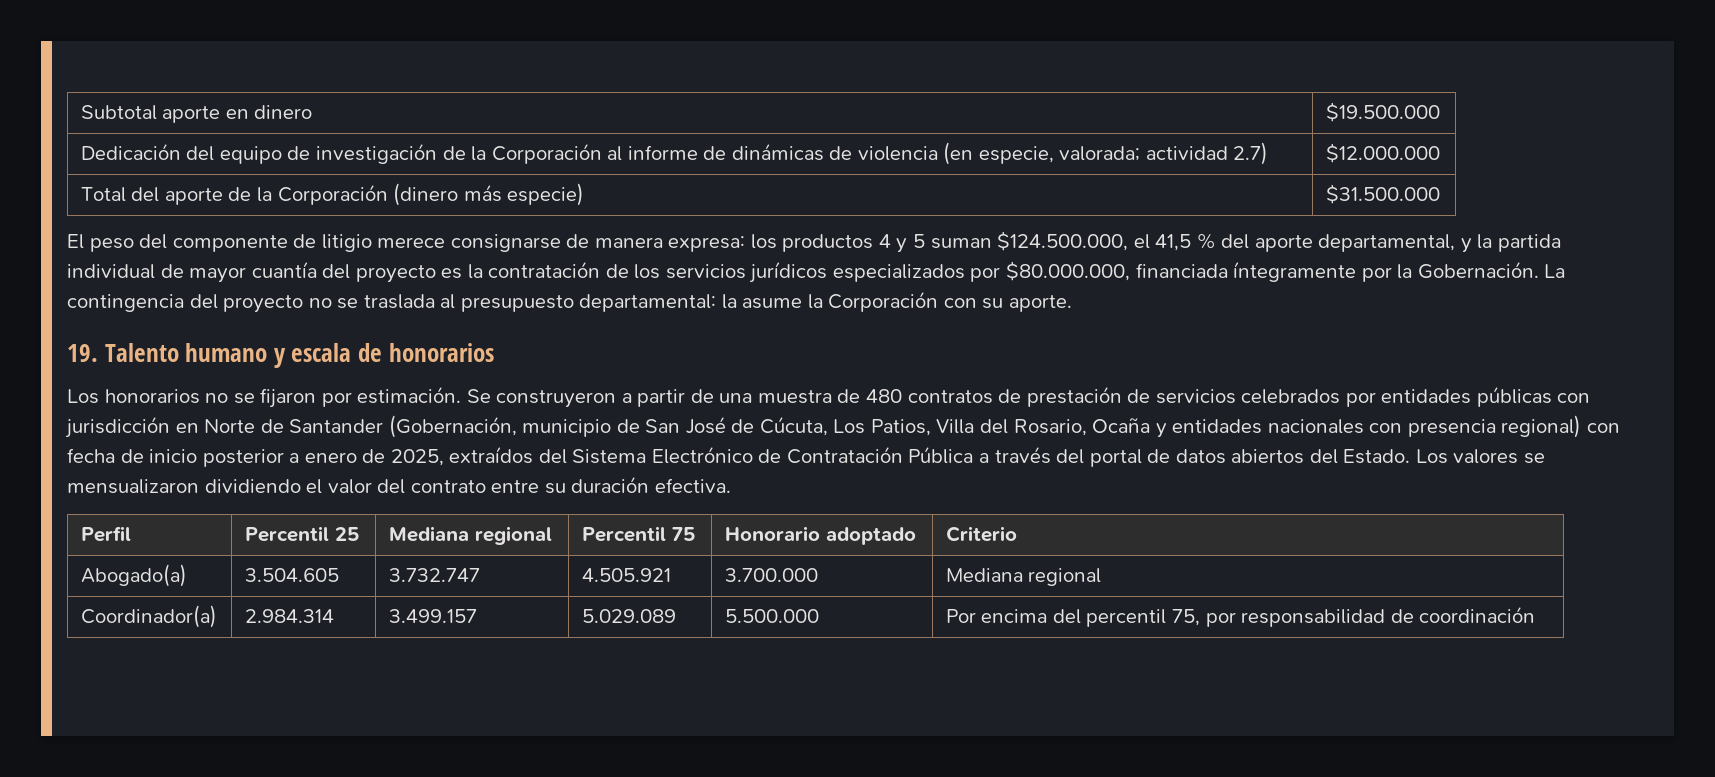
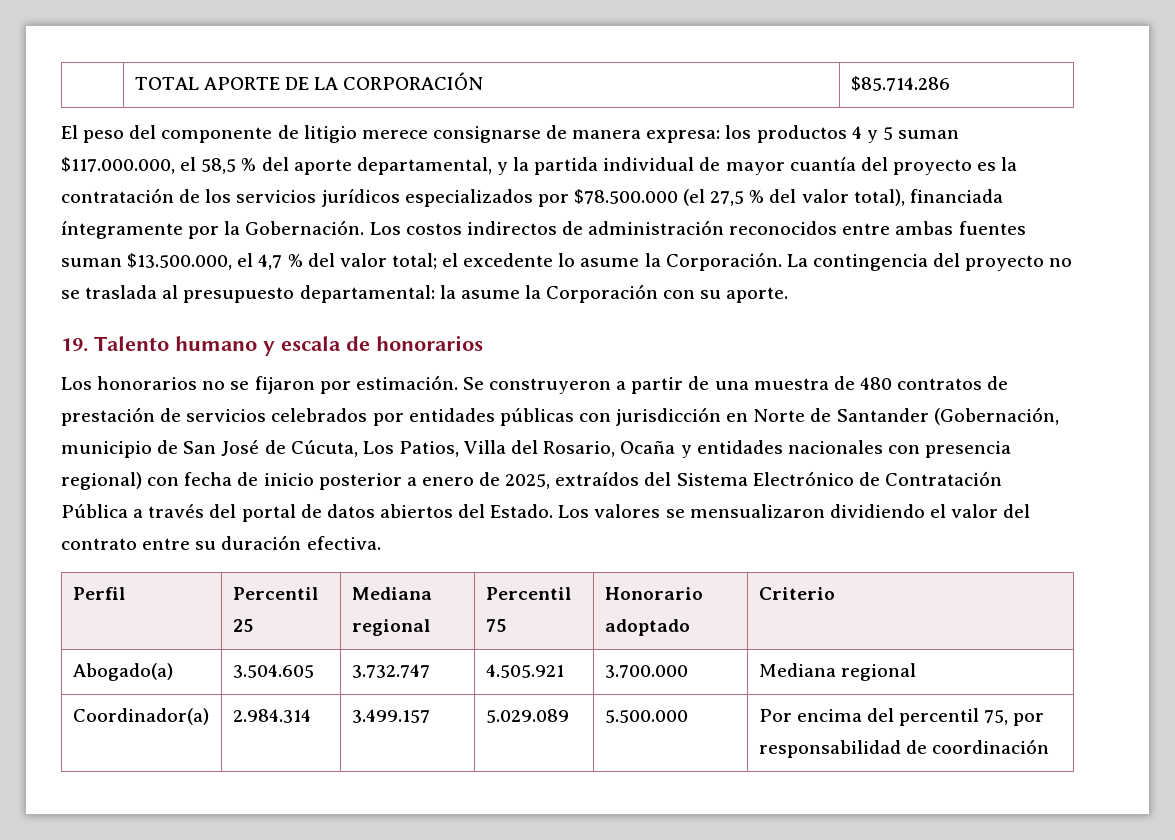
[80,105,313,123] [1325,102,1440,122] [80,142,1269,165] [1325,143,1440,163] [80,183,585,206] [1325,184,1440,204] Subtotal aporte en dinero | $19.500.000 // Dedicación del equipo de investigación de la Corporación al informe de dinámicas de violencia (en especie, valorada; actividad 2.7) | $12.000.000 // Total del aporte de la Corporación (dinero más especie) | $31.500.000 -> [134,72,484,90] [850,76,950,91] | TOTAL APORTE DE LA CORPORACIÓN | $85.714.286
[997,231,1192,251] $124.500.000, el 41,5 -> [61,157,237,174] $117.000.000, el 58,5
[1006,261,1131,281] $80.000.000, -> [573,189,905,206] $78.500.000 (el 27,5 % del valor total),
(1539, 270) none -> [369,220,1026,235] [61,252,782,271] Los costos indirectos de administración reconocidos entre ambas fuentes suman $13.500.000, el 4,7 % del valor total; el excedente lo asume la Corporación.

